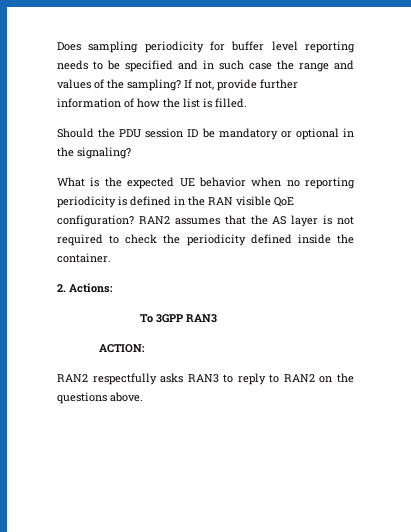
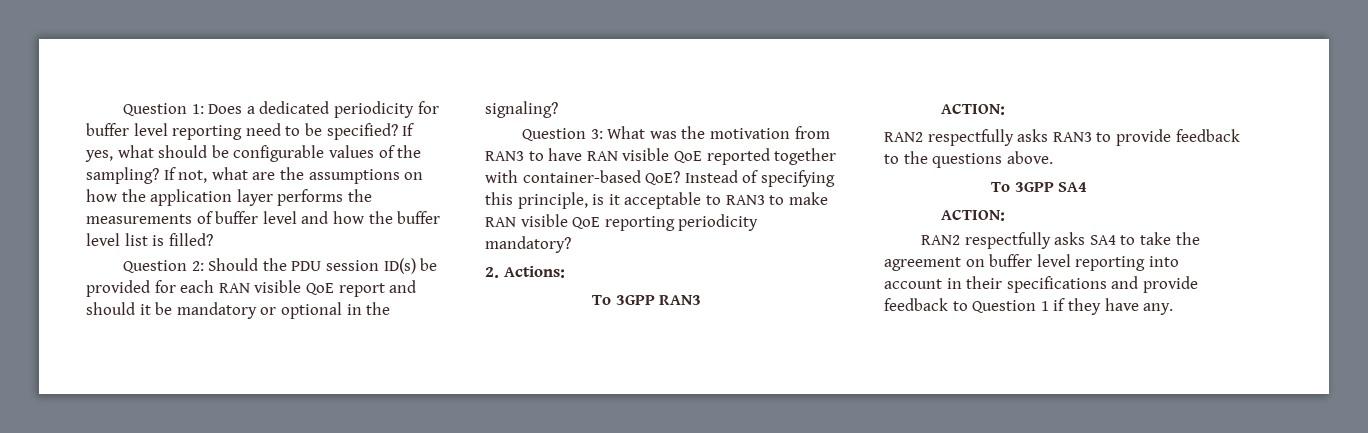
[57,41,139,53] Does sampling -> [122,101,330,116] Question 1: Does a dedicated
[57,60,88,70] needs -> [245,123,281,136] need
[125,60,354,72] specified and in such case the range and -> [326,123,415,140] [85,145,325,162] specified? If yes, what should be configurable
[217,79,298,91] [57,98,247,108] [57,128,199,138] provide further information of how the list is filled. // Should the PDU session ID -> [211,167,424,184] [86,189,372,206] [86,211,441,224] [86,233,213,246] [122,258,438,274] [86,280,417,297] [86,302,151,315] what are the assumptions on how the application layer performs the measurements of buffer level and how the buffer level list is filled? // Question 2: Should the PDU session ID(s) be provided for each RAN visible QoE report and should it
[57,177,355,189] [57,196,294,208] [57,215,354,227] [57,234,354,246] [57,253,111,263] What is the expected UE behavior when no reporting periodicity is defined in the RAN visible QoE configuration? RAN2 assumes that the AS layer is not required to check the periodicity defined inside the container. -> [521,126,830,141] [485,148,837,165] [485,170,835,187] [485,192,828,209] [485,214,759,231] [485,236,571,253] Question 3: What was the motivation from RAN3 to have RAN visible QoE reported together with container-based QoE? Instead of specifying this principle, is it acceptable to RAN3 to make RAN visible QoE reporting periodicity mandatory?
[237,373,333,385] reply to RAN2 on -> [1115,129,1240,146] [884,154,899,164] provide feedback to
(143, 397) none -> [991,182,1088,192] [940,209,1005,221] [920,232,1200,249] [884,254,1179,271] [884,276,1198,293] [884,298,1174,315] // To 3GPP SA4 // ACTION: // RAN2 respectfully asks SA4 to take the agreement on buffer level reporting into account in their specifications and provide feedback to Question 1 if they have any.

